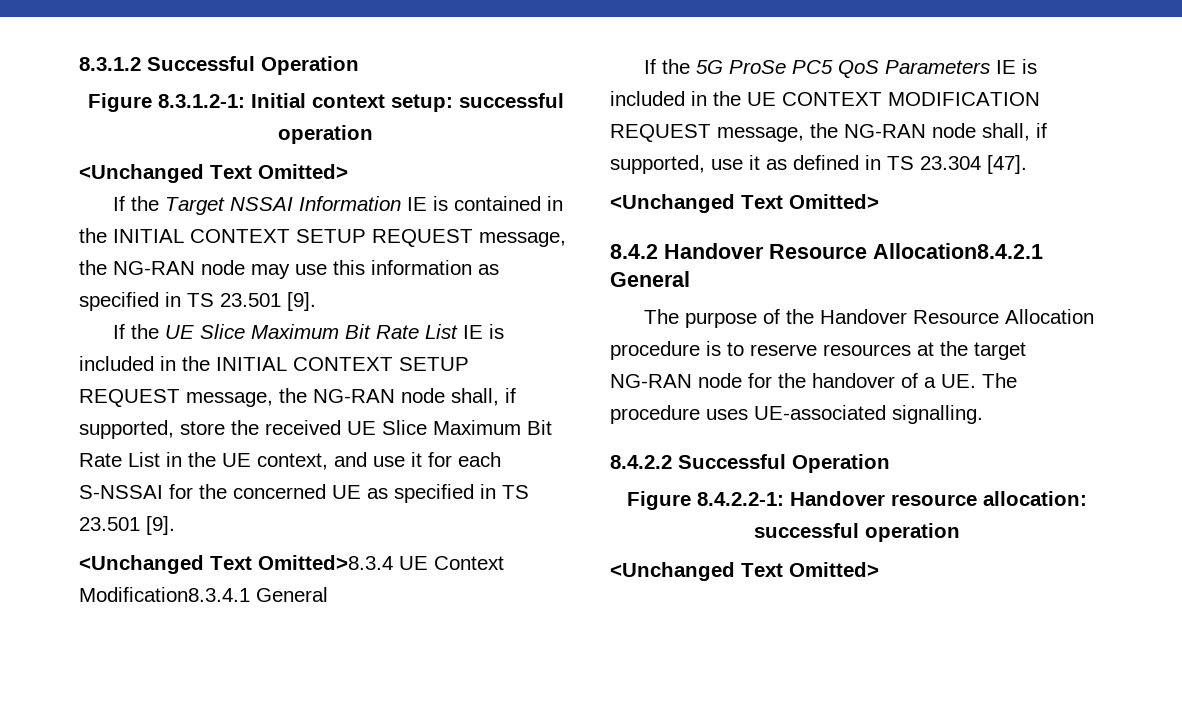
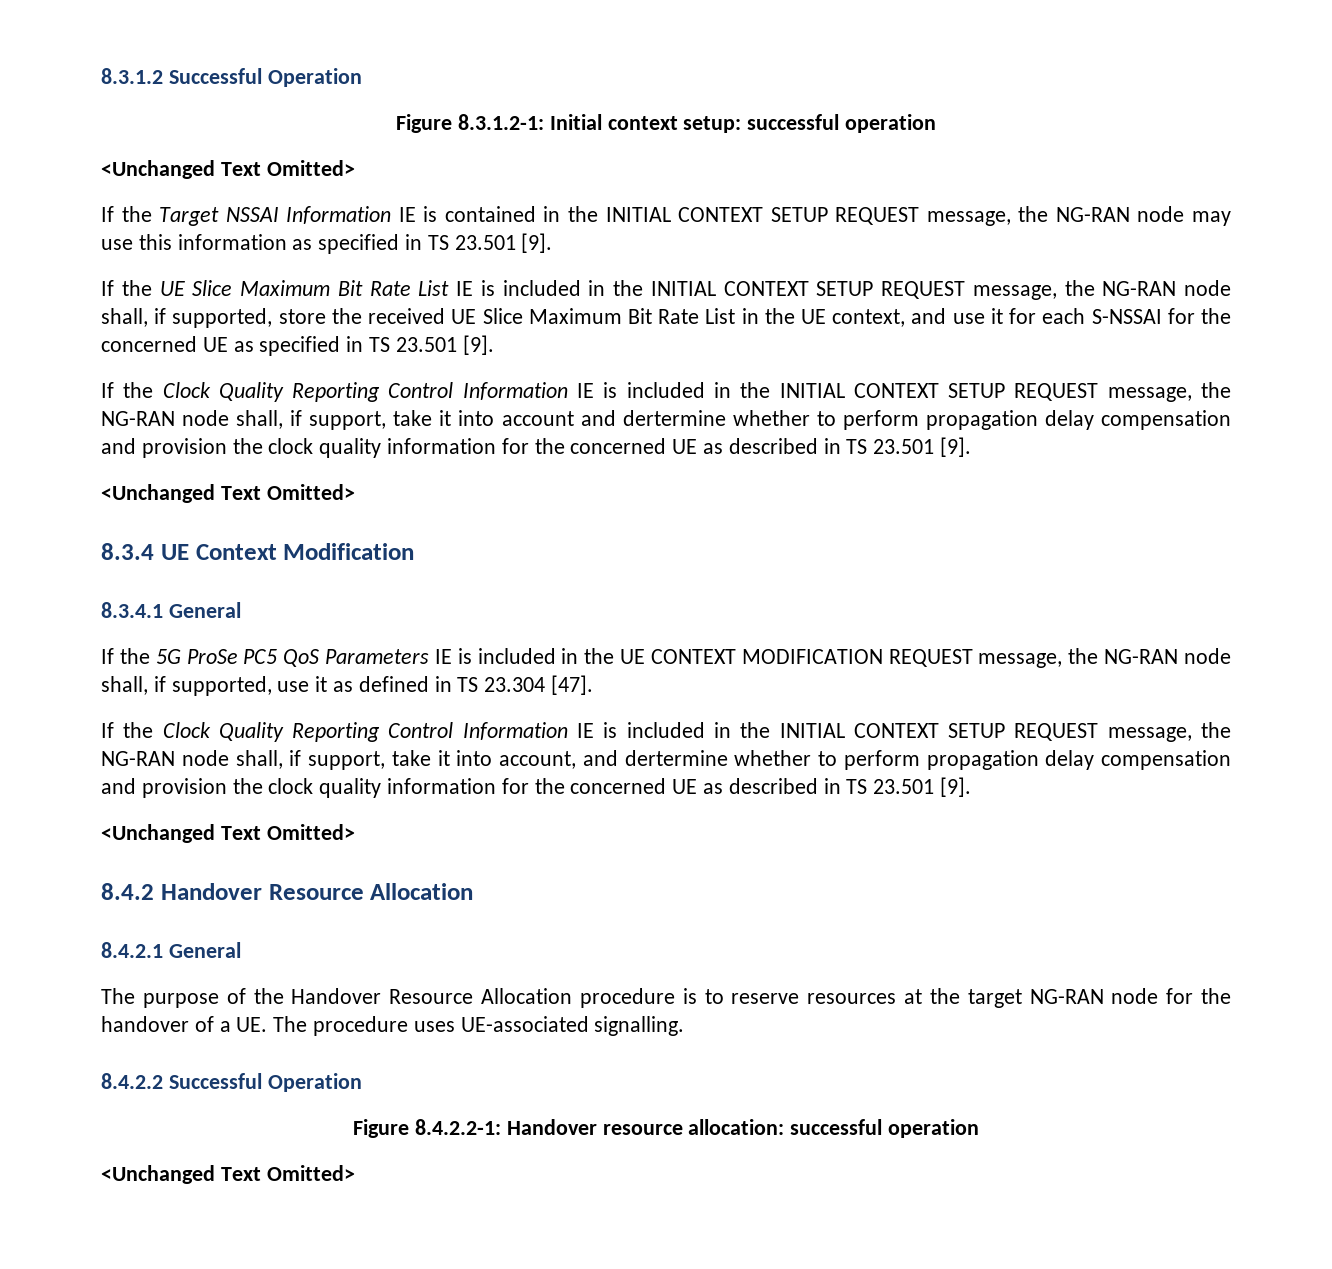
[79,555,504,574] [79,587,250,602] <Unchanged Text Omitted>8.3.4 UE Context Modification8.3.4.1 -> [101,382,1231,402] [101,410,1231,430] [101,437,972,458] [101,484,355,503] [101,543,415,560] [101,602,163,618] If the Clock Quality Reporting Control Information IE is included in the INITIAL CONTEXT SETUP REQUEST message, the NG-RAN node shall, if support, take it into account and dertermine whether to perform propagation delay compensation and provision the clock quality information for the concerned UE as described in TS 23.501 [9]. // <Unchanged Text Omitted> // 8.3.4 UE Context Modification // 8.3.4.1
(1027, 164) none -> [101,722,1231,742] [101,750,1231,770] [101,777,972,798] // If the Clock Quality Reporting Control Information IE is included in the INITIAL CONTEXT SETUP REQUEST message, the NG-RAN node shall, if support, take it into account, and dertermine whether to perform propagation delay compensation and provision the clock quality information for the concerned UE as described in TS 23.501 [9].
[873,243,1043,259] Allocation8.4.2.1 -> [370,883,474,900] [101,942,163,958] Allocation // 8.4.2.1

